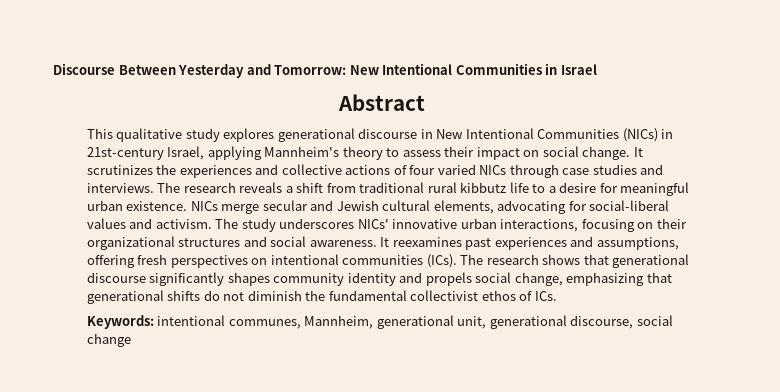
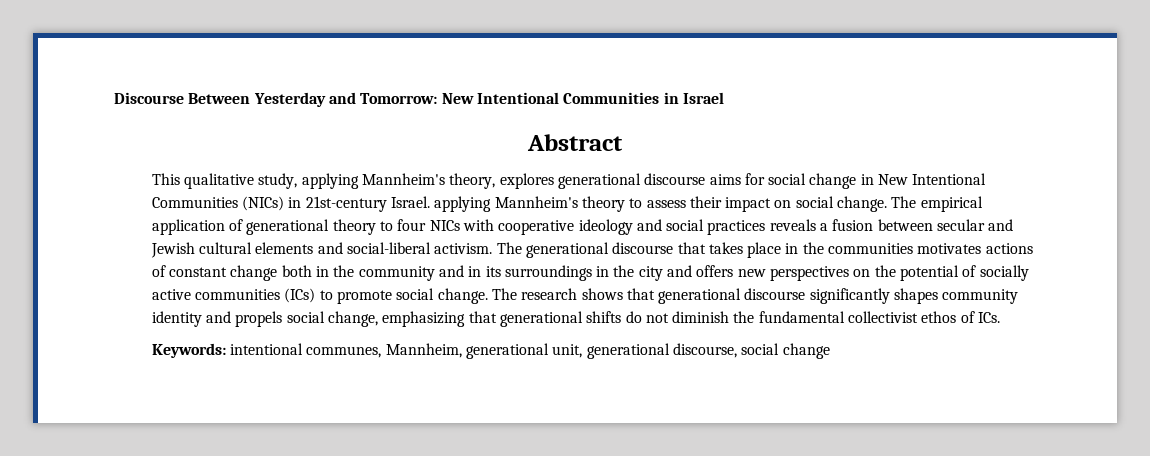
[185,128,418,142] study explores generational discourse -> [258,173,857,189] study, applying Mannheim's theory, explores generational discourse aims for social change
[167,146,205,160] Israel, -> [390,196,430,208] Israel.
[633,147,643,157] [86,164,664,178] [86,182,690,196] [86,200,670,214] [86,218,687,232] [86,236,679,250] [86,254,457,268] It scrutinizes the experiences and collective actions of four varied NICs through case studies and interviews. The research reveals a shift from traditional rural kibbutz life to a desire for meaningful urban existence. NICs merge secular and Jewish cultural elements, advocating for social-liberal values and activism. The study underscores NICs' innovative urban interactions, focusing on their organizational structures and social awareness. It reexamines past experiences and assumptions, offering fresh perspectives on intentional communities (ICs). -> [891,196,983,212] [151,219,1014,235] [150,242,1033,258] [151,265,1029,281] [151,288,488,304] The empirical application of generational theory to four NICs with cooperative ideology and social practices reveals a fusion between secular and Jewish cultural elements and social-liberal activism. The generational discourse that takes place in the communities motivates actions of constant change both in the community and in its surroundings in the city and offers new perspectives on the potential of socially active communities (ICs) to promote social change.

